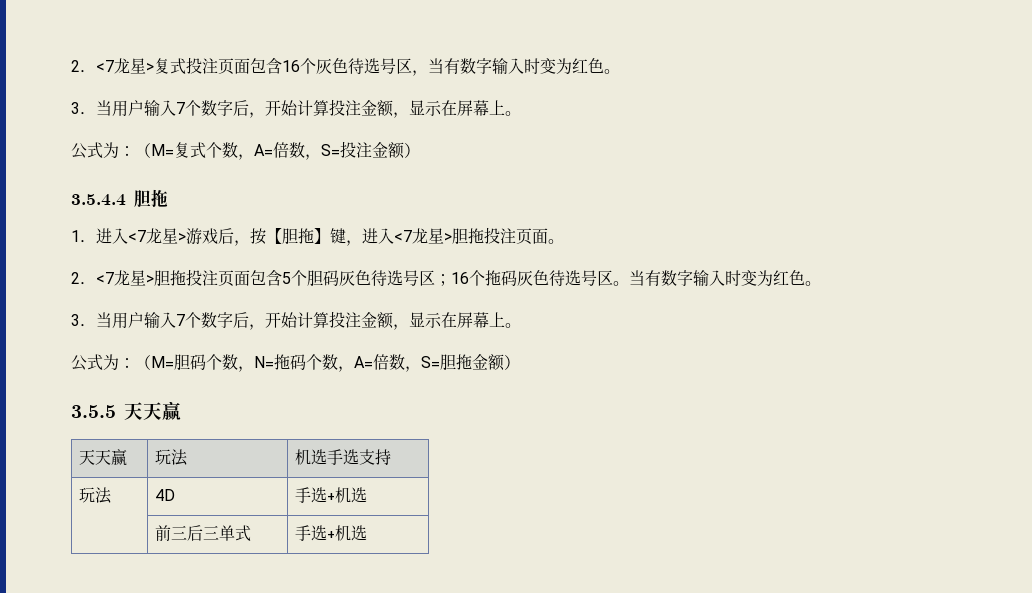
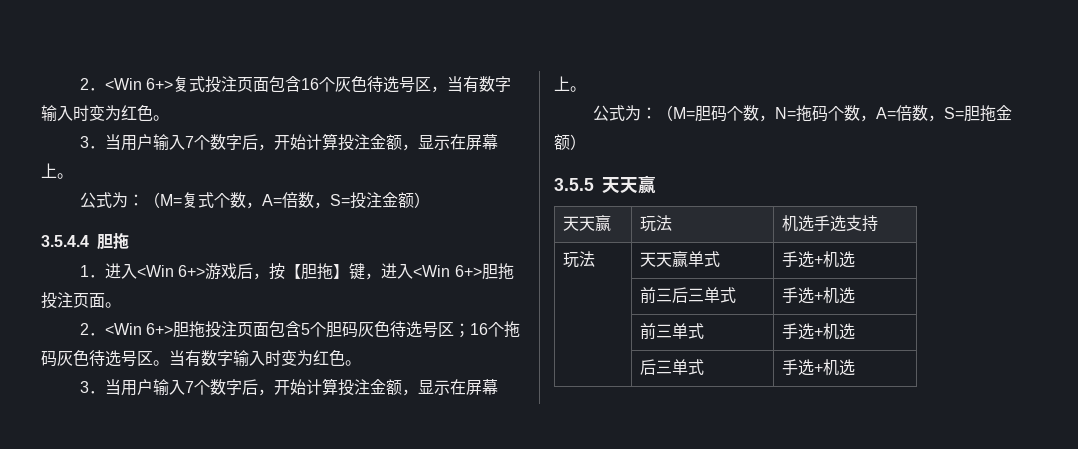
[71,58,154,74] 2．<7龙星> -> [80,78,174,91] 2．<Win 6+>
[128,228,186,244] <7龙星> -> [137,265,206,277] <Win 6+>
[394,228,452,244] <7龙星> -> [413,265,482,277] <Win 6+>
[96,270,154,286] <7龙星> -> [105,323,174,335] <Win 6+>
[154,489,175,501] 4D -> [639,251,720,267] 天天赢单式
(367, 533) none -> [639,323,704,340] [781,323,855,340] [639,359,704,375] [781,359,855,376] // | 前三单式 | 手选+机选 // | 后三单式 | 手选+机选

